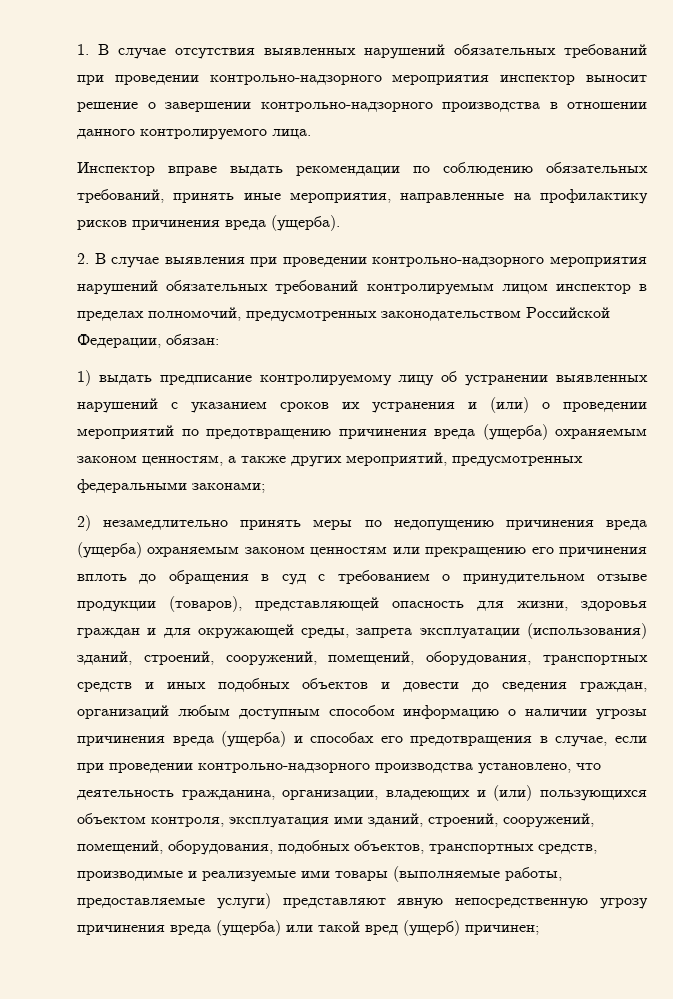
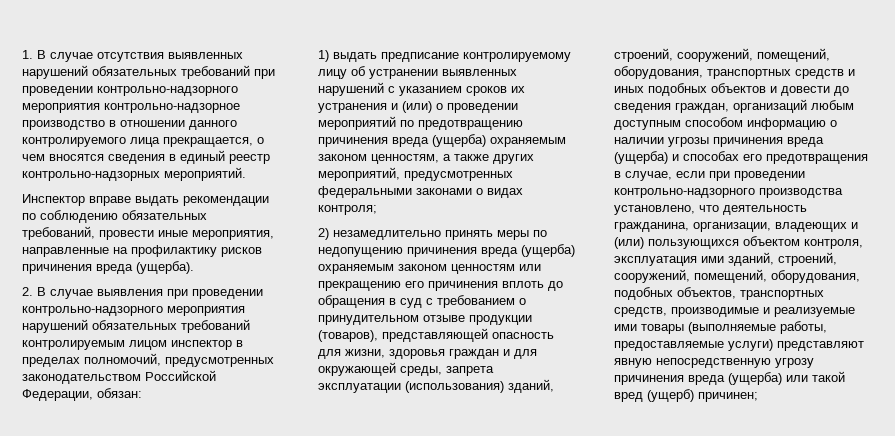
[500,75,647,85] [77,102,647,112] [77,128,311,140] инспектор выносит решение о завершении контрольно-надзорного производства в отношении данного контролируемого лица. -> [104,103,240,113] [22,120,237,130] [22,137,264,147] [22,150,270,164] [22,167,246,181] контрольно-надзорное производство в отношении данного контролируемого лица прекращается, о чем вносятся сведения в единый реестр контрольно-надзорных мероприятий.
[173,193,235,203] принять -> [99,230,154,240] провести
[192,482,265,493] законами; -> [416,188,523,198] [318,205,377,215] законами о видах контроля;

